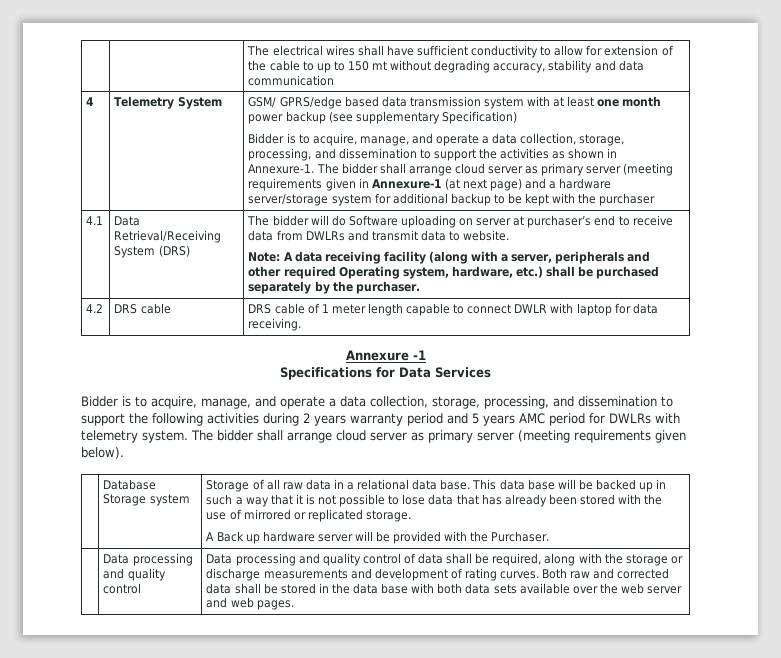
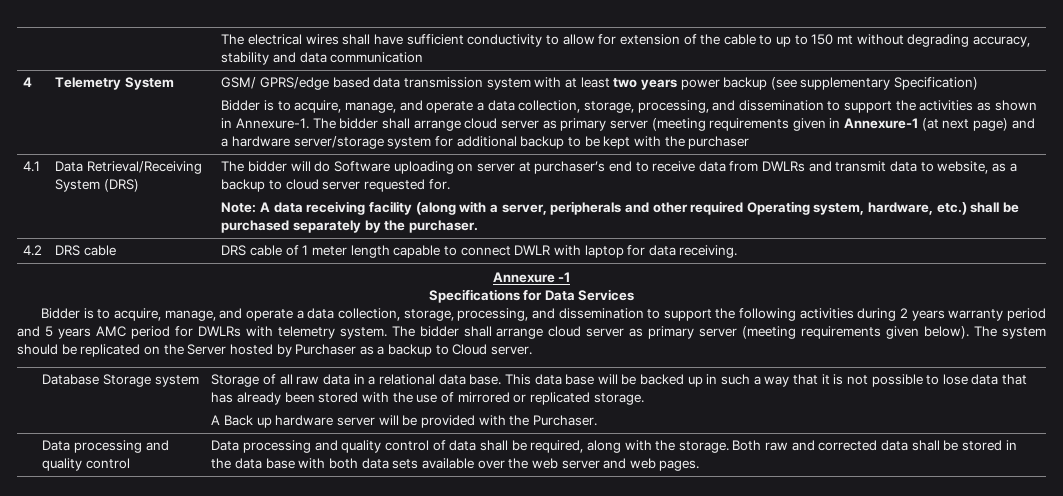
[597,96,662,107] one month -> [613,78,677,90] two years
[463,230,510,241] website. -> [937,161,1017,174] [221,179,450,192] website, as a backup to cloud server requested for.
(124, 453) none -> [974,326,1047,339] [17,344,533,357] The system should be replicated on the Server hosted by Purchaser as a backup to Cloud server.
[625,554,683,566] [206,568,540,581] storage or discharge measurements and development of rating curves. -> [678,441,729,453] storage.

